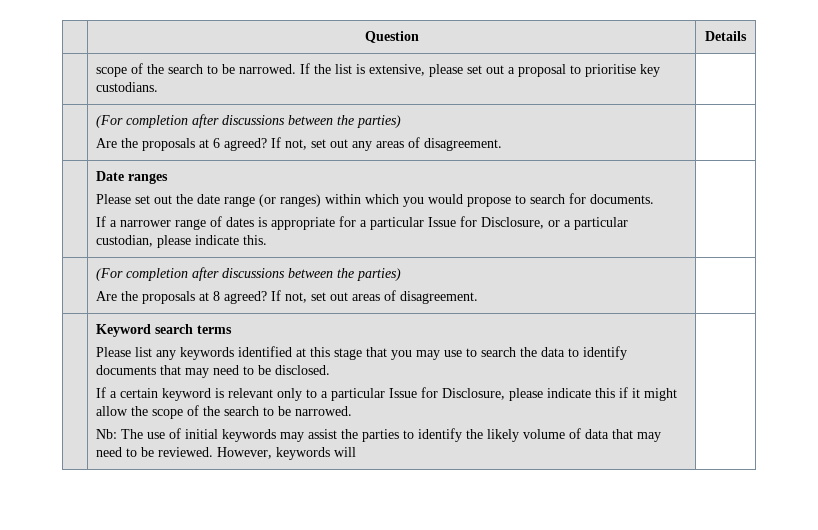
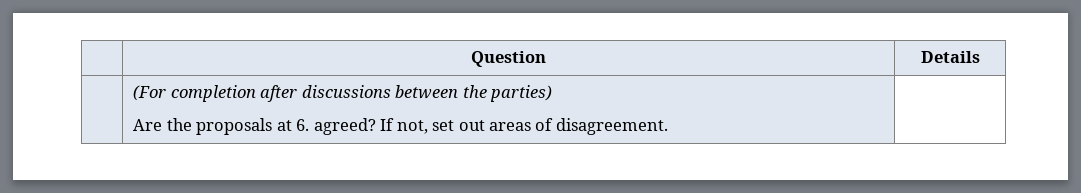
[95,63,660,77] [95,82,158,92] // | scope of the search to be narrowed. If the list is extensive, please set out a proposal to prioritise key custodians. | -> (980, 57) none
[212,137,502,151] [95,171,168,184] [95,193,654,207] [95,216,628,230] [95,235,267,248] [95,267,401,281] [95,291,220,304] 6 agreed? If not, set out any areas of disagreement. | // | Date ranges // Please set out the date range (or ranges) within which you would propose to search for documents. // If a narrower range of dates is appropriate for a particular Issue for Disclosure, or a particular custodian, please indicate this. | // | (For completion after discussions between the parties) // Are the proposals at 8 -> [296,119,310,131] 6.
[95,324,232,337] [95,346,627,360] [95,365,330,378] [95,387,677,401] [95,405,352,419] [95,428,661,442] [95,447,356,460] // | Keyword search terms // Please list any keywords identified at this stage that you may use to search the data to identify documents that may need to be disclosed. // If a certain keyword is relevant only to a particular Issue for Disclosure, please indicate this if it might allow the scope of the search to be narrowed. // Nb: The use of initial keywords may assist the parties to identify the likely volume of data that may need to be reviewed. However, keywords will | -> (668, 126) none

